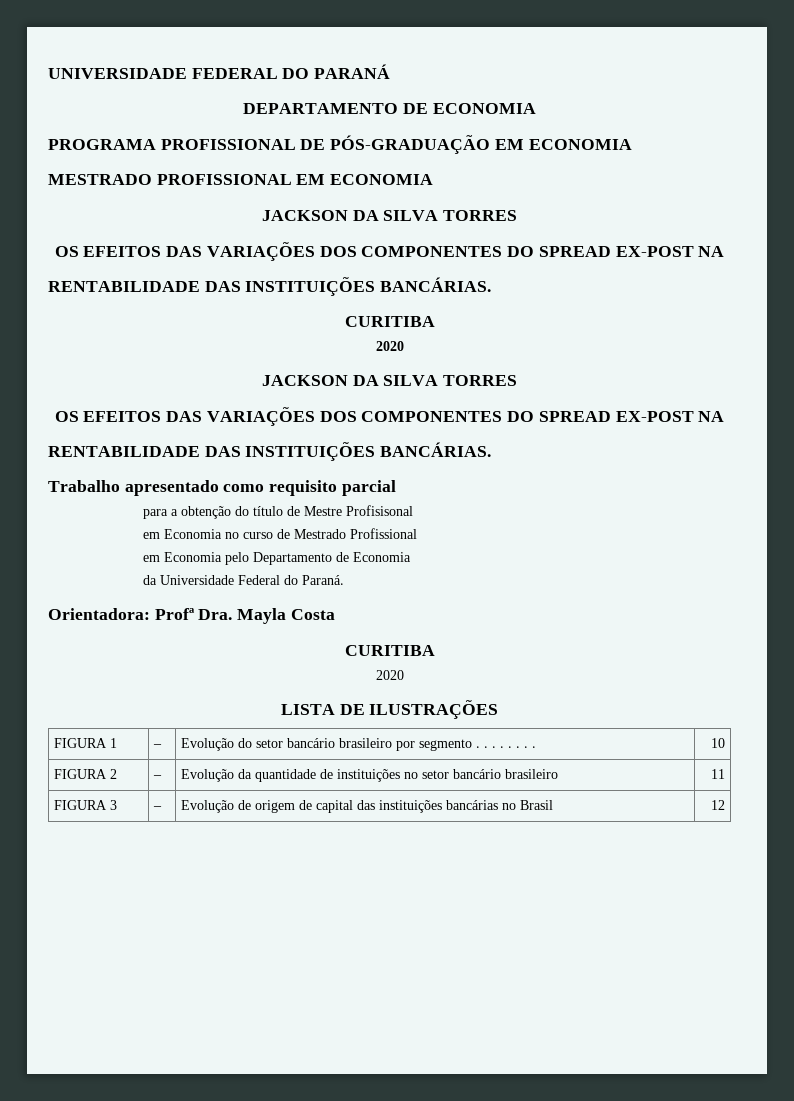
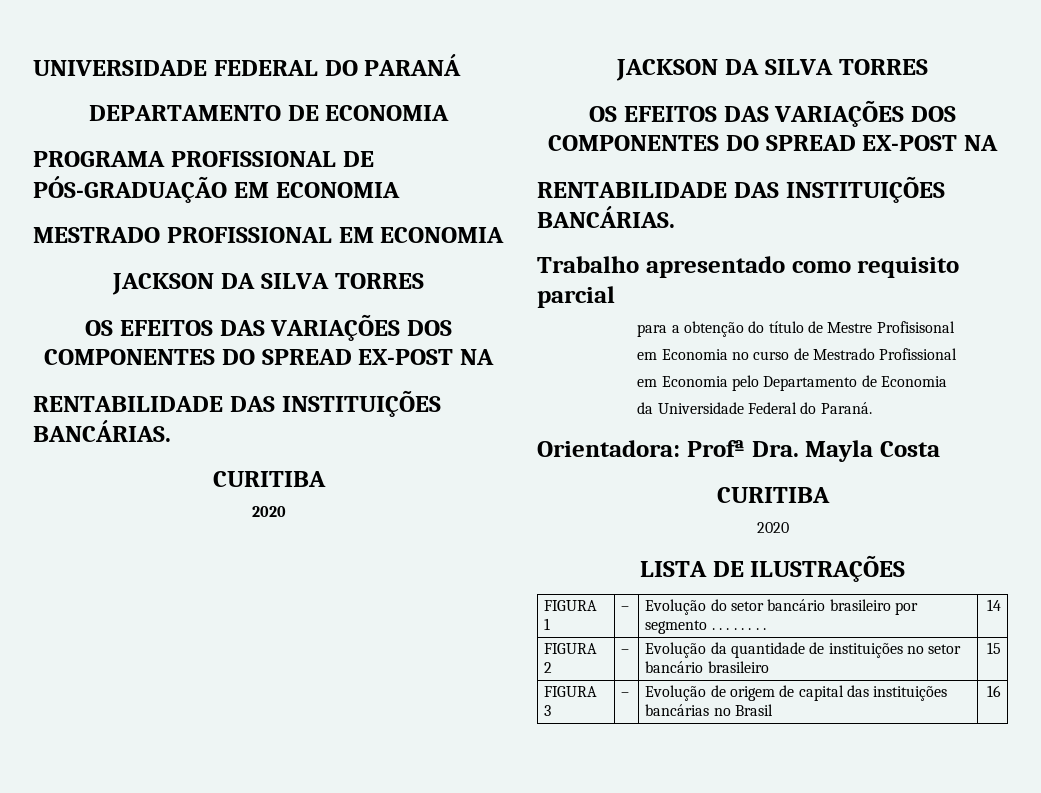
[710,738,725,748] 10 -> [986,599,1001,611] 14
[710,769,725,779] 11 -> [986,642,1001,654] 15
[710,800,725,810] 12 -> [986,685,1001,697] 16

